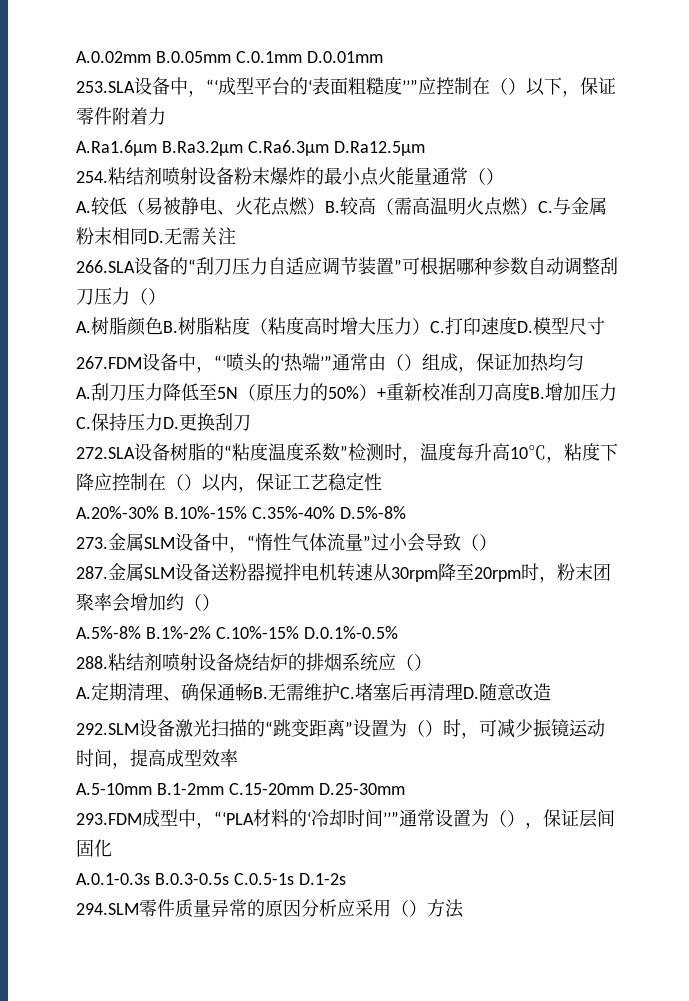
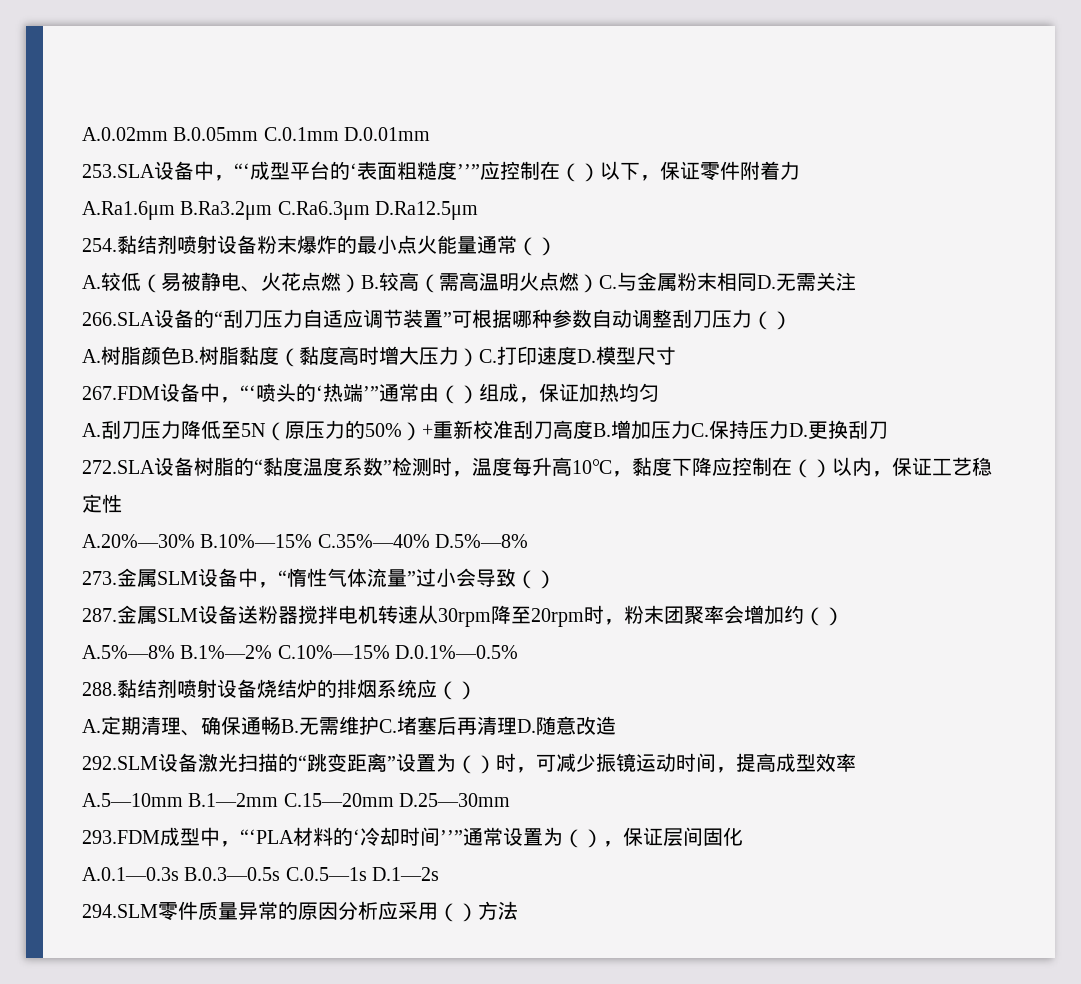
[108,167,126,185] 粘 -> [117,235,137,254] 黏
[214,317,286,335] 粘度（粘 -> [239,346,319,367] 黏度（黏
[232,443,250,461] 粘 -> [263,457,283,476] 黏
[564,443,582,461] 粘 -> [632,457,652,476] 黏
[76,506,406,519] A.20%-30% B.10%-15% C.35%-40% D.5%-8% -> [82,534,529,548] A.20%—30% B.10%—15% C.35%—40% D.5%—8%
[76,626,398,639] A.5%-8% B.1%-2% C.10%-15% D.0.1%-0.5% -> [82,645,519,659] A.5%—8% B.1%—2% C.10%—15% D.0.1%—0.5%
[108,653,126,671] 粘 -> [117,679,137,698] 黏
[76,783,405,795] A.5-10mm B.1-2mm C.15-20mm D.25-30mm -> [82,793,511,807] A.5—10mm B.1—2mm C.15—20mm D.25—30mm
[76,873,346,885] A.0.1-0.3s B.0.3-0.5s C.0.5-1s D.1-2s -> [82,867,440,881] A.0.1—0.3s B.0.3—0.5s C.0.5—1s D.1—2s

